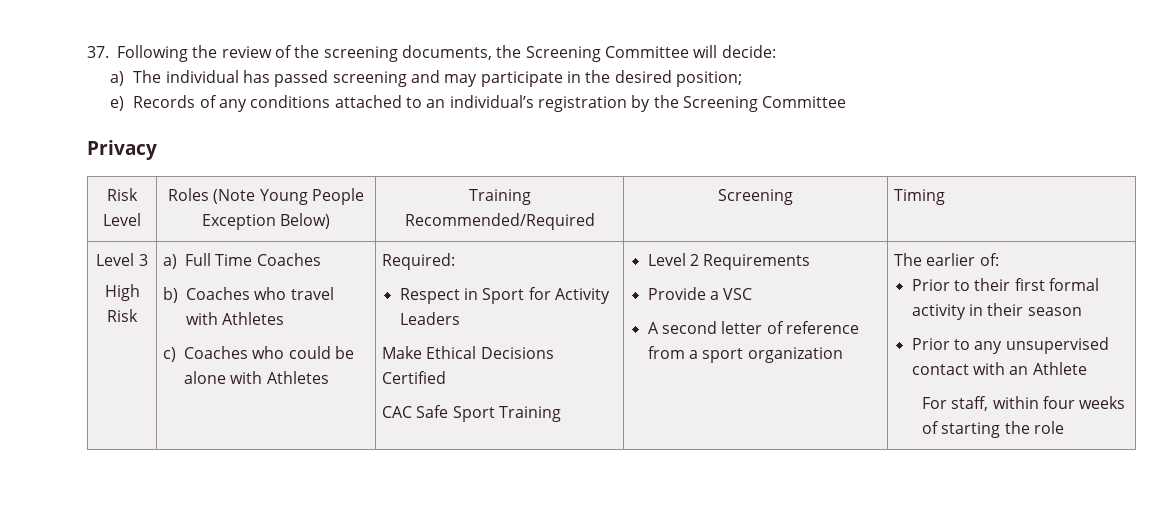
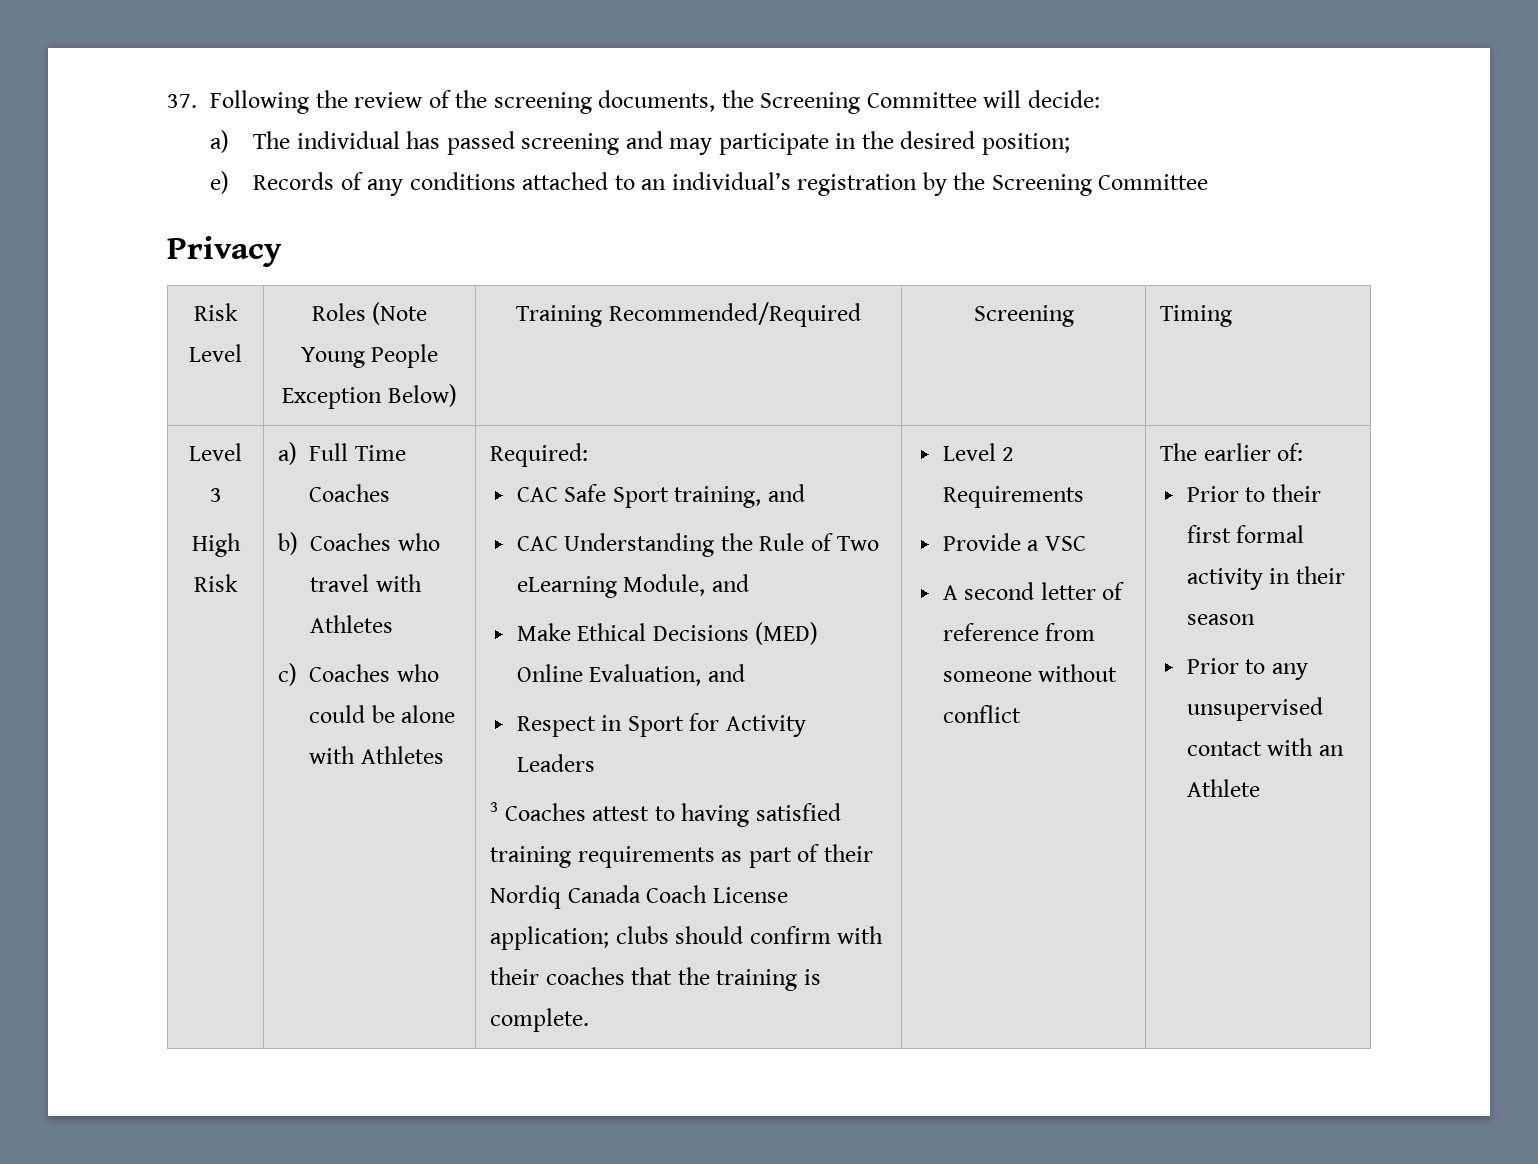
(456, 261) none -> [516,484,805,508] [516,533,880,557] [516,574,749,598] [516,622,819,645] [516,664,745,686] // CAC Safe Sport training, and // CAC Understanding the Rule of Two eLearning Module, and // Make Ethical Decisions (MED) Online Evaluation, and
[382,346,554,359] [382,371,447,384] [382,405,562,422] Make Ethical Decisions Certified // CAC Safe Sport Training -> [490,802,841,827] [490,844,873,868] [490,885,788,909] [490,926,884,950] [490,967,821,991] [490,1008,590,1032] 3 Coaches attest to having satisfied training requirements as part of their Nordiq Canada Coach License application; clubs should confirm with their coaches that the training is complete.
[689,347,843,363] a sport organization -> [942,664,1118,682] [942,705,1021,723] someone without conflict
[921,396,1126,411] [921,421,1064,438] // For staff, within four weeks of starting the role -> (1260, 788) none

